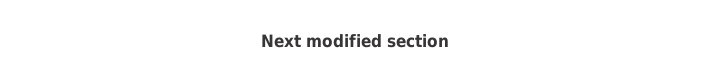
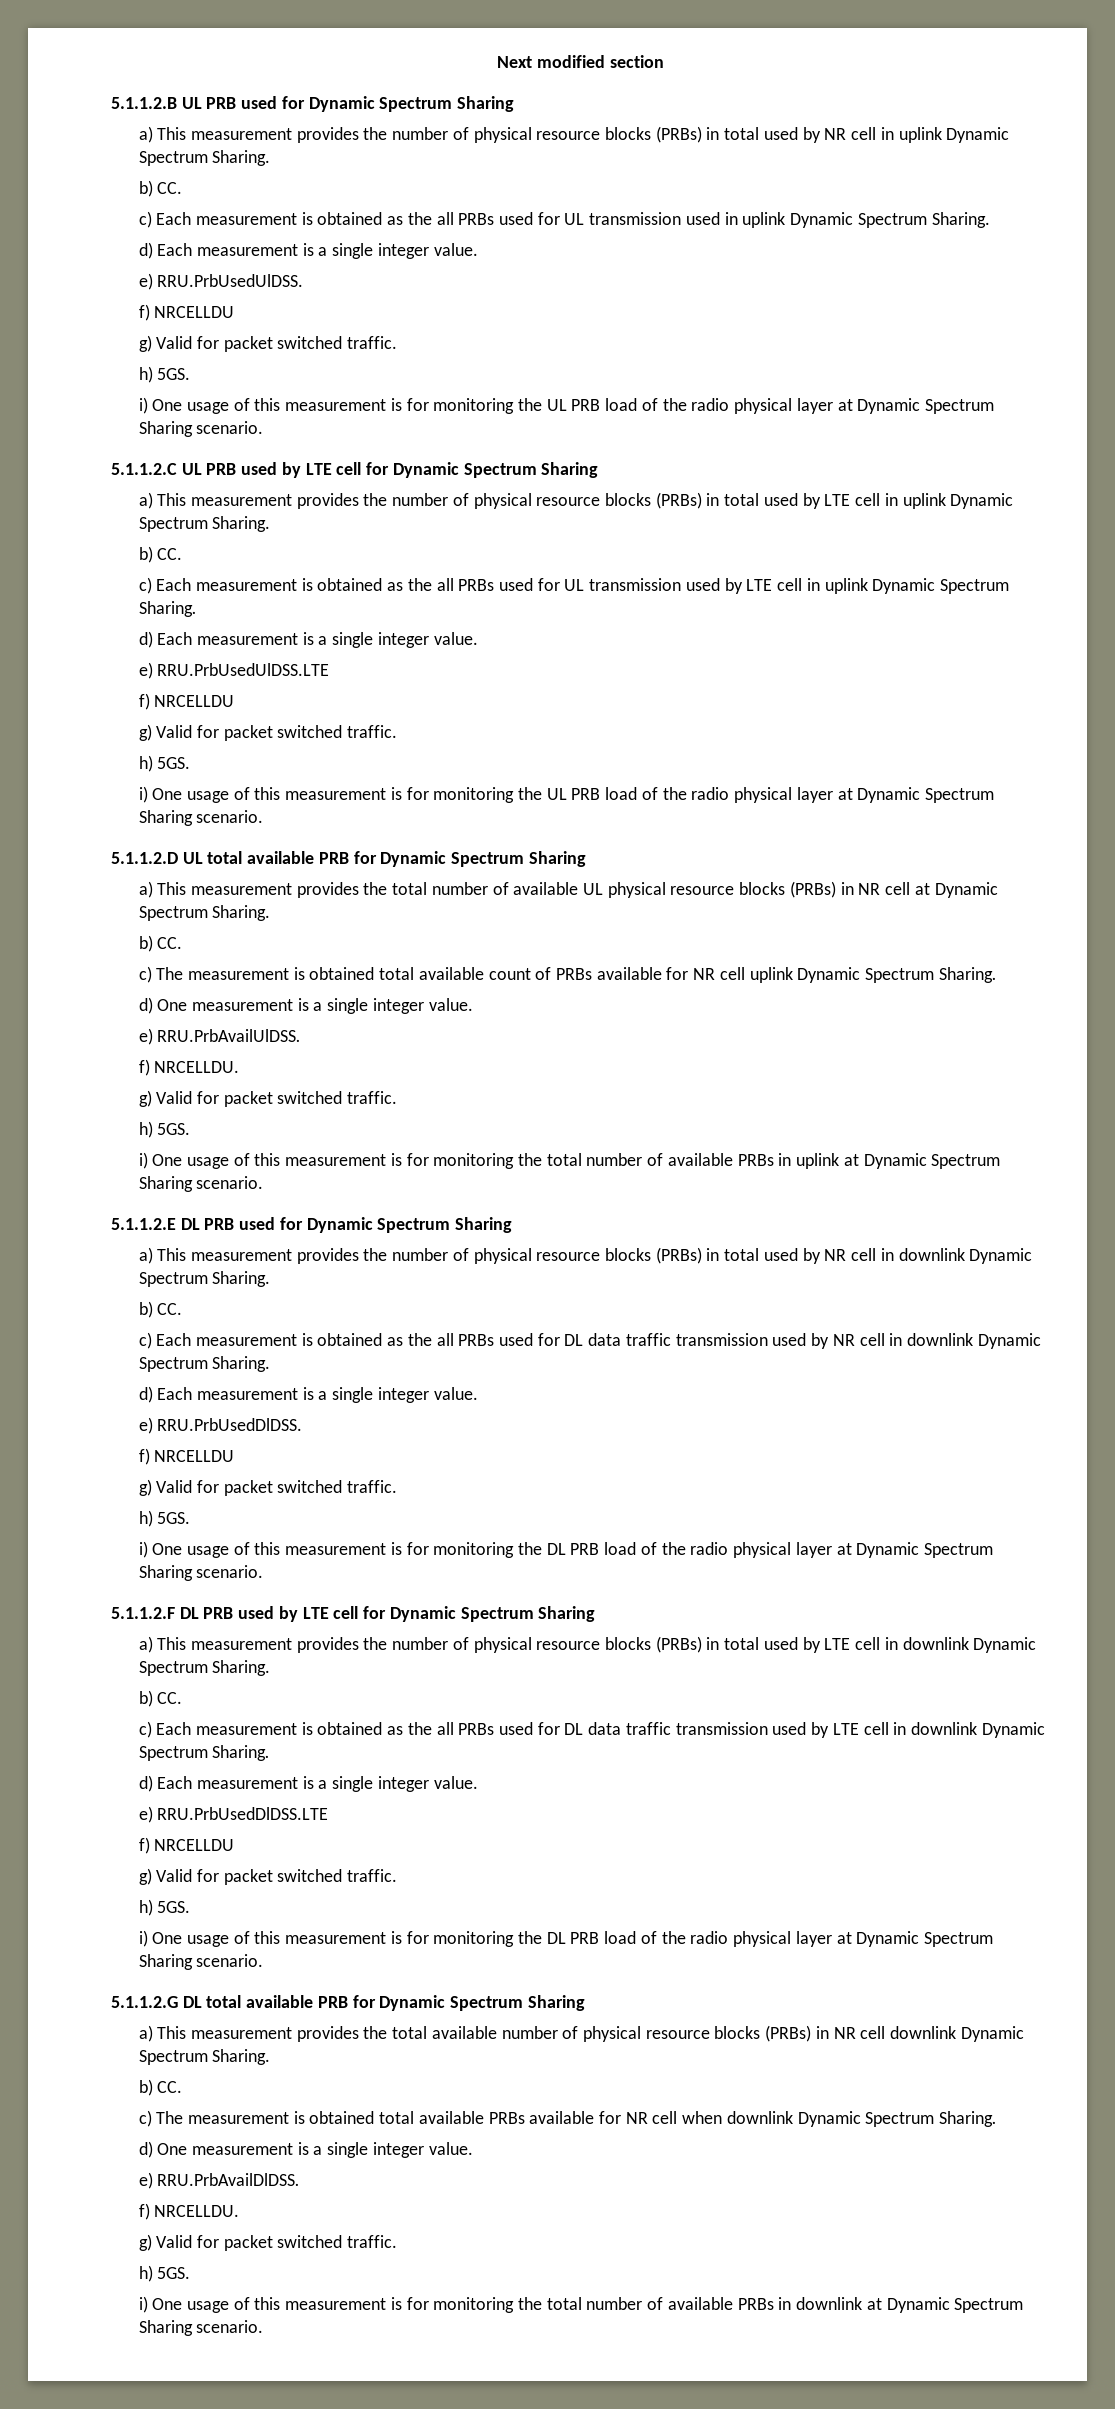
(449, 41) none -> [111,96,515,112] [138,126,1010,143] [138,150,271,166] [138,180,183,197] [138,211,990,228] [138,242,478,259] [138,273,304,290] [138,304,235,321] [138,335,398,352] [138,366,191,383] [138,397,995,414] [138,421,264,437] [111,462,599,478] [138,492,1014,509] [138,516,271,532] [138,546,183,563] [138,577,1010,594] [138,601,197,617] [138,631,478,648] [138,662,330,679] [138,693,235,710] [138,724,398,741] [138,755,191,772] [138,786,995,803] [138,810,264,826] [111,851,586,867] [138,881,998,898] [138,905,271,921] [138,935,183,952] [138,966,997,983] [138,997,473,1014] [138,1028,302,1045] [138,1059,240,1076] [138,1090,398,1107] [138,1121,191,1138] [138,1152,1001,1169] [138,1176,264,1192] [111,1217,513,1233] [138,1247,1033,1264] [138,1271,271,1287] [138,1301,183,1318] [138,1332,1041,1349] [138,1356,271,1372] [138,1386,478,1403] [138,1417,303,1434] [138,1448,235,1465] [138,1479,398,1496] [138,1510,191,1527] [138,1541,994,1558] [138,1565,264,1581] [111,1606,596,1622] [138,1636,1037,1653] [138,1660,271,1676] [138,1690,183,1707] [138,1721,1045,1738] [138,1745,271,1761] [138,1775,478,1792] [138,1806,329,1823] [138,1837,235,1854] [138,1868,398,1885] [138,1899,191,1916] [138,1930,994,1947] [138,1954,264,1970] [111,1995,585,2011] [138,2025,1024,2042] [138,2049,271,2065] [138,2079,183,2096] [138,2110,998,2127] [138,2141,473,2158] [138,2172,301,2189] [138,2203,240,2220] [138,2234,398,2251] [138,2265,191,2282] [138,2296,1024,2313] [138,2320,264,2336] // 5.1.1.2.B UL PRB used for Dynamic Spectrum Sharing // a) This measurement provides the number of physical resource blocks (PRBs) in total used by NR cell in uplink Dynamic Spectrum Sharing. // b) CC. // c) Each measurement is obtained as the all PRBs used for UL transmission used in uplink Dynamic Spectrum Sharing. // d) Each measurement is a single integer value. // e) RRU.PrbUsedUlDSS. // f) NRCELLDU // g) Valid for packet switched traffic. // h) 5GS. // i) One usage of this measurement is for monitoring the UL PRB load of the radio physical layer at Dynamic Spectrum Sharing scenario. // 5.1.1.2.C UL PRB used by LTE cell for Dynamic Spectrum Sharing // a) This measurement provides the number of physical resource blocks (PRBs) in total used by LTE cell in uplink Dynamic Spectrum Sharing. // b) CC. // c) Each measurement is obtained as the all PRBs used for UL transmission used by LTE cell in uplink Dynamic Spectrum Sharing. // d) Each measurement is a single integer value. // e) RRU.PrbUsedUlDSS.LTE // f) NRCELLDU // g) Valid for packet switched traffic. // h) 5GS. // i) One usage of this measurement is for monitoring the UL PRB load of the radio physical layer at Dynamic Spectrum Sharing scenario. // 5.1.1.2.D UL total available PRB for Dynamic Spectrum Sharing // a) This measurement provides the total number of available UL physical resource blocks (PRBs) in NR cell at Dynamic Spectrum Sharing. // b) CC. // c) The measurement is obtained total available count of PRBs available for NR cell uplink Dynamic Spectrum Sharing. // d) One measurement is a single integer value. // e) RRU.PrbAvailUlDSS. // f) NRCELLDU. // g) Valid for packet switched traffic. // h) 5GS. // i) One usage of this measurement is for monitoring the total number of available PRBs in uplink at Dynamic Spectrum Sharing scenario. // 5.1.1.2.E DL PRB used for Dynamic Spectrum Sharing // a) This measurement provides the number of physical resource blocks (PRBs) in total used by NR cell in downlink Dynamic Spectrum Sharing. // b) CC. // c) Each measurement is obtained as the all PRBs used for DL data traffic transmission used by NR cell in downlink Dynamic Spectrum Sharing. // d) Each measurement is a single integer value. // e) RRU.PrbUsedDlDSS. // f) NRCELLDU // g) Valid for packet switched traffic. // h) 5GS. // i) One usage of this measurement is for monitoring the DL PRB load of the radio physical layer at Dynamic Spectrum Sharing scenario. // 5.1.1.2.F DL PRB used by LTE cell for Dynamic Spectrum Sharing // a) This measurement provides the number of physical resource blocks (PRBs) in total used by LTE cell in downlink Dynamic Spectrum Sharing. // b) CC. // c) Each measurement is obtained as the all PRBs used for DL data traffic transmission used by LTE cell in downlink Dynamic Spectrum Sharing. // d) Each measurement is a single integer value. // e) RRU.PrbUsedDlDSS.LTE // f) NRCELLDU // g) Valid for packet switched traffic. // h) 5GS. // i) One usage of this measurement is for monitoring the DL PRB load of the radio physical layer at Dynamic Spectrum Sharing scenario. // 5.1.1.2.G DL total available PRB for Dynamic Spectrum Sharing // a) This measurement provides the total available number of physical resource blocks (PRBs) in NR cell downlink Dynamic Spectrum Sharing. // b) CC. // c) The measurement is obtained total available PRBs available for NR cell when downlink Dynamic Spectrum Sharing. // d) One measurement is a single integer value. // e) RRU.PrbAvailDlDSS. // f) NRCELLDU. // g) Valid for packet switched traffic. // h) 5GS. // i) One usage of this measurement is for monitoring the total number of available PRBs in downlink at Dynamic Spectrum Sharing scenario.

